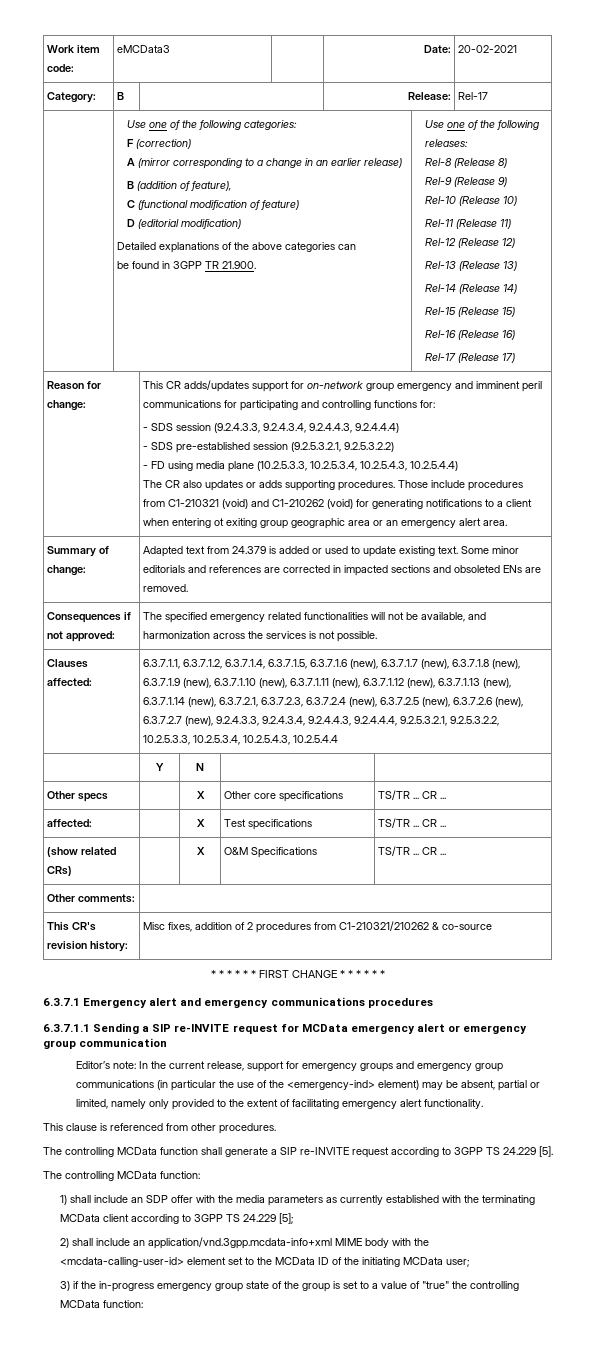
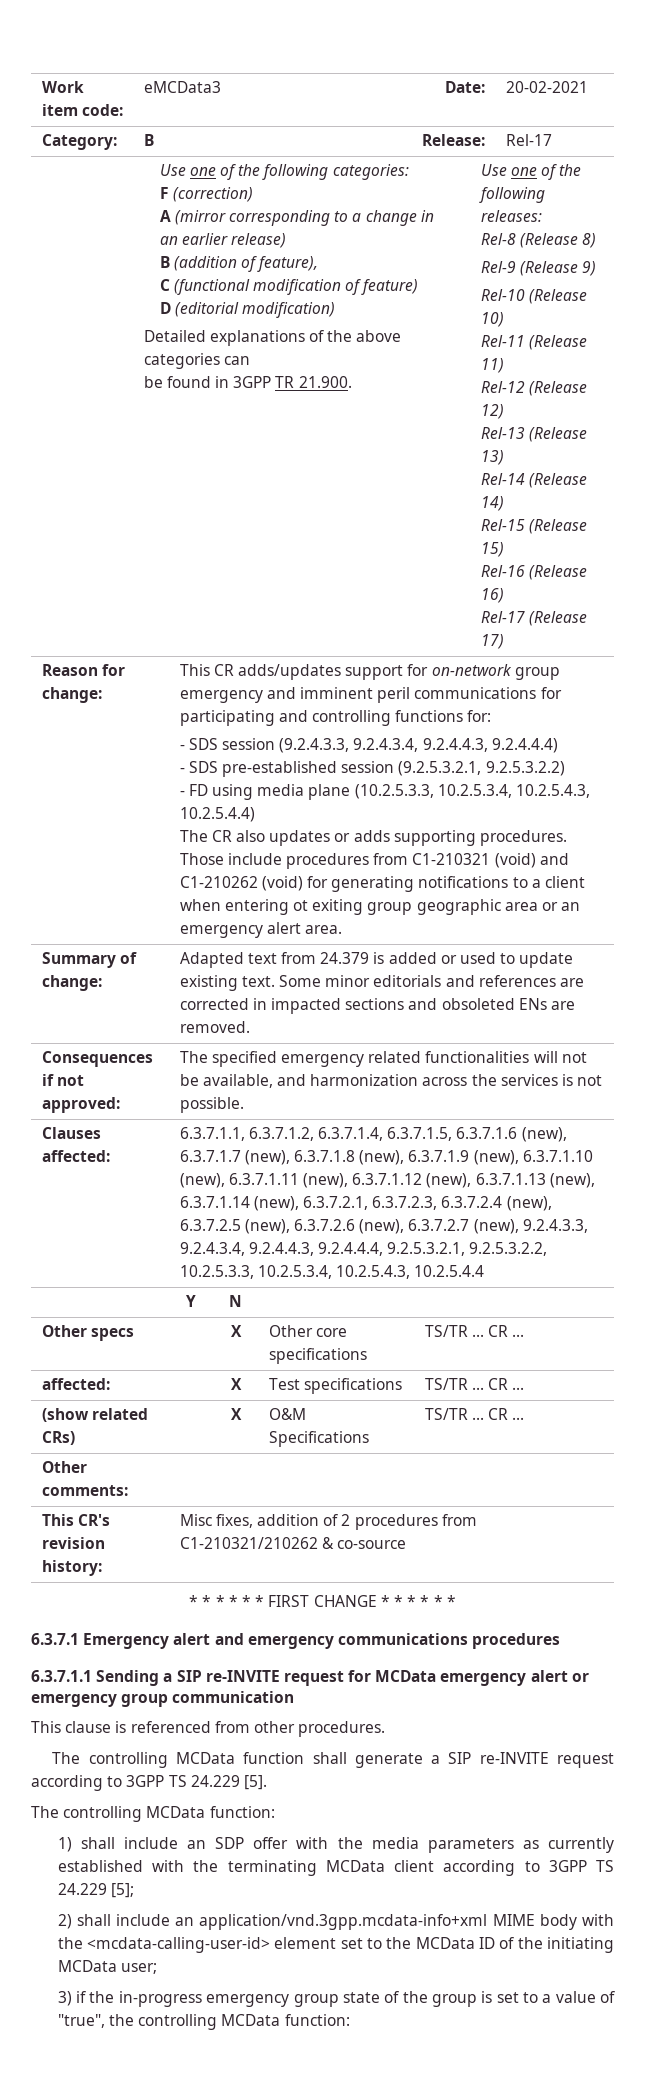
[75,1061,503,1072] [75,1080,540,1091] [75,1099,483,1110] // Editor’s note: In the current release, support for emergency groups and emergency group communications (in particular the use of the <emergency-ind> element) may be absent, partial or limited, namely only provided to the extent of facilitating emergency alert functionality. -> (295, 1697) none
[421,1281,449,1289] "true" -> [57,2014,105,2028] "true",

